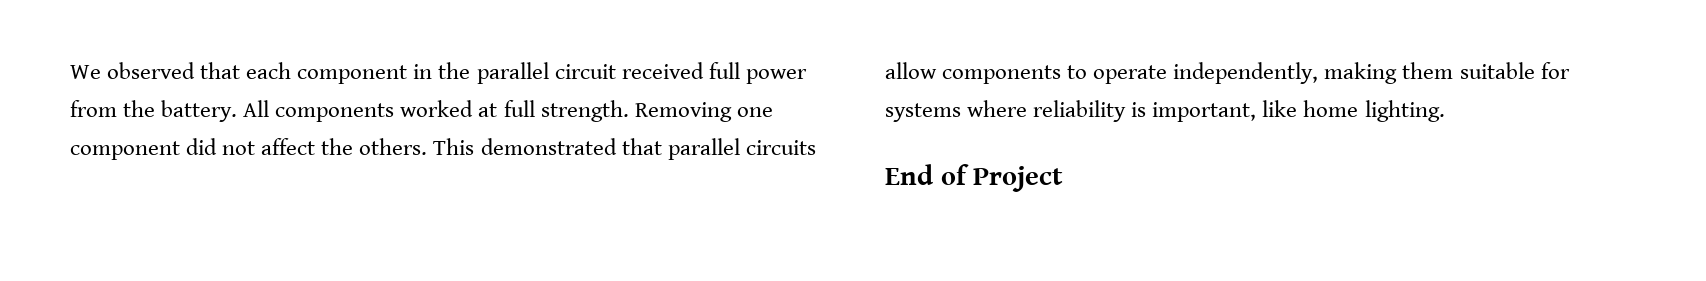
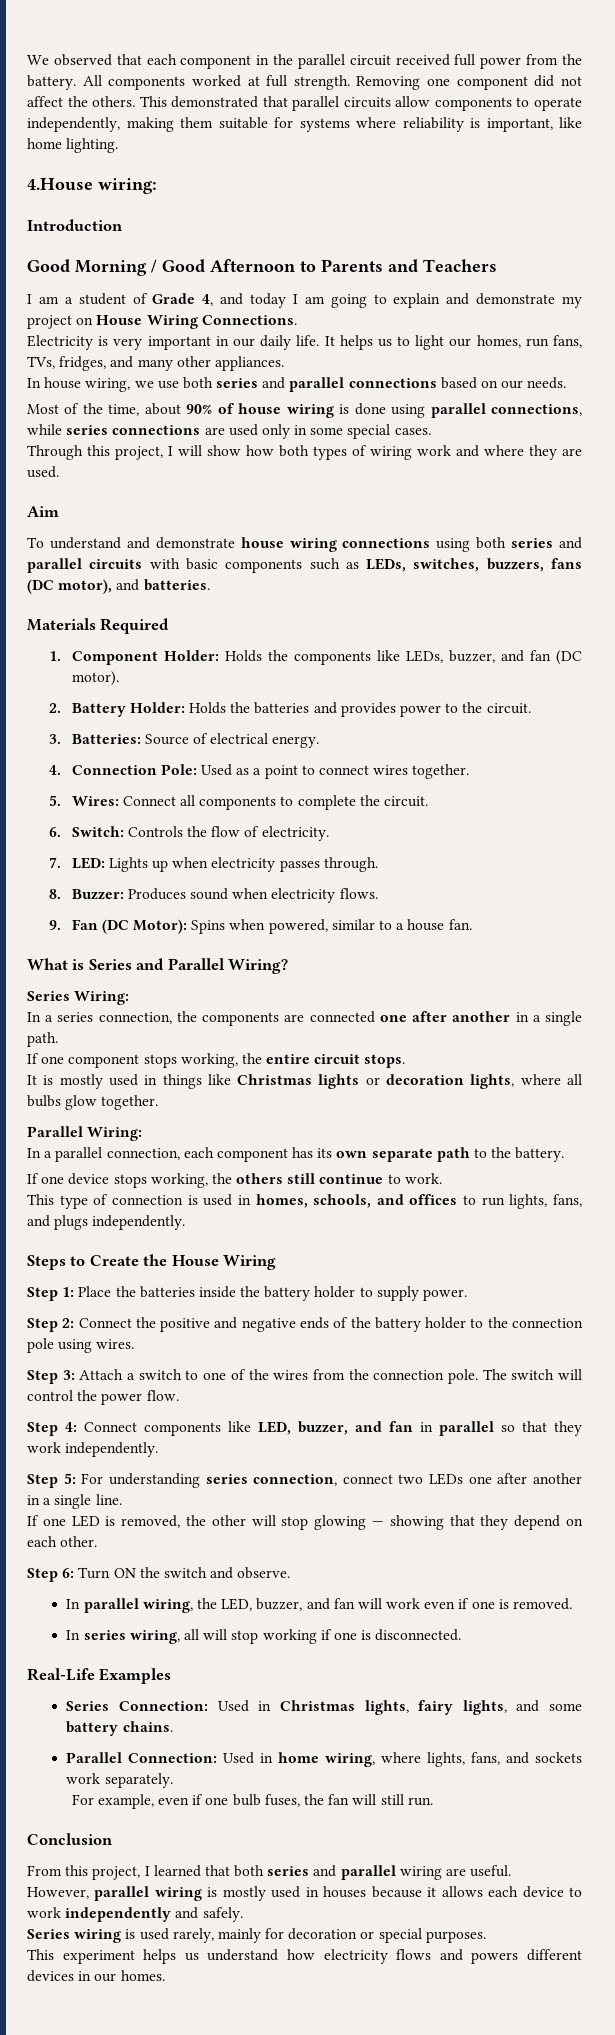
[885,164,1064,192] End of Project -> [27,178,157,194] [27,219,123,231] [27,259,497,276] [27,293,582,308] [27,315,297,329] [27,335,582,350] [27,356,284,371] [27,377,567,392] [27,403,582,418] [27,424,431,439] [27,445,582,460] [27,466,59,478] [27,506,59,517] [27,537,582,552] [27,558,582,573] [27,579,210,594] [27,618,170,634] [49,650,582,665] [71,671,119,686] [49,702,531,717] [49,733,320,748] [49,764,470,779] [49,795,428,810] [49,826,329,841] [49,857,378,872] [49,888,378,903] [49,919,472,934] [27,958,289,974] [27,991,130,1005] [27,1011,582,1026] [27,1032,58,1047] [27,1053,406,1068] [27,1074,583,1089] [27,1095,159,1110] [27,1126,143,1141] [27,1147,565,1162] [27,1173,442,1188] [27,1194,583,1209] [27,1215,186,1230] [27,1254,277,1270] [27,1286,468,1301] [27,1317,583,1332] [27,1338,135,1353] [27,1369,582,1384] [27,1390,179,1405] [27,1421,582,1436] [27,1442,159,1457] [27,1473,582,1488] [27,1494,122,1509] [27,1515,583,1530] [27,1536,98,1547] [27,1567,291,1582] [66,1598,572,1613] [66,1629,462,1644] [27,1668,172,1684] [66,1700,582,1715] [66,1721,173,1736] [66,1752,582,1767] [66,1773,173,1788] [71,1794,433,1809] [27,1833,113,1845] [27,1865,512,1880] [27,1886,582,1901] [27,1907,243,1922] [27,1928,486,1943] [27,1949,583,1964] [27,1970,165,1982] 4.House wiring: // Introduction // Good Morning / Good Afternoon to Parents and Teachers // I am a student of Grade 4, and today I am going to explain and demonstrate my project on House Wiring Connections. // Electricity is very important in our daily life. It helps us to light our homes, run fans, TVs, fridges, and many other appliances. // In house wiring, we use both series and parallel connections based on our needs. // Most of the time, about 90% of house wiring is done using parallel connections, while series connections are used only in some special cases. // Through this project, I will show how both types of wiring work and where they are used. // Aim // To understand and demonstrate house wiring connections using both series and parallel circuits with basic components such as LEDs, switches, buzzers, fans (DC motor), and batteries. // Materials Required // 1. Component Holder: Holds the components like LEDs, buzzer, and fan (DC motor). // 2. Battery Holder: Holds the batteries and provides power to the circuit. // 3. Batteries: Source of electrical energy. // 4. Connection Pole: Used as a point to connect wires together. // 5. Wires: Connect all components to complete the circuit. // 6. Switch: Controls the flow of electricity. // 7. LED: Lights up when electricity passes through. // 8. Buzzer: Produces sound when electricity flows. // 9. Fan (DC Motor): Spins when powered, similar to a house fan. // What is Series and Parallel Wiring? // Series Wiring: // In a series connection, the components are connected one after another in a single path. // If one component stops working, the entire circuit stops. // It is mostly used in things like Christmas lights or decoration lights, where all bulbs glow together. // Parallel Wiring: // In a parallel connection, each component has its own separate path to the battery. // If one device stops working, the others still continue to work. // This type of connection is used in homes, schools, and offices to run lights, fans, and plugs independently. // Steps to Create the House Wiring // Step 1: Place the batteries inside the battery holder to supply power. // Step 2: Connect the positive and negative ends of the battery holder to the connection pole using wires. // Step 3: Attach a switch to one of the wires from the connection pole. The switch will control the power flow. // Step 4: Connect components like LED, buzzer, and fan in parallel so that they work independently. // Step 5: For understanding series connection, connect two LEDs one after another in a single line. // If one LED is removed, the other will stop glowing — showing that they depend on each other. // Step 6: Turn ON the switch and observe. // In parallel wiring, the LED, buzzer, and fan will work even if one is removed. // In series wiring, all will stop working if one is disconnected. // Real-Life Examples // Series Connection: Used in Christmas lights, fairy lights, and some battery chains. // Parallel Connection: Used in home wiring, where lights, fans, and sockets work separately. // For example, even if one bulb fuses, the fan will still run. // Conclusion // From this project, I learned that both series and parallel wiring are useful. // However, parallel wiring is mostly used in houses because it allows each device to work independently and safely. // Series wiring is used rarely, mainly for decoration or special purposes. // This experiment helps us understand how electricity flows and powers different devices in our homes.

